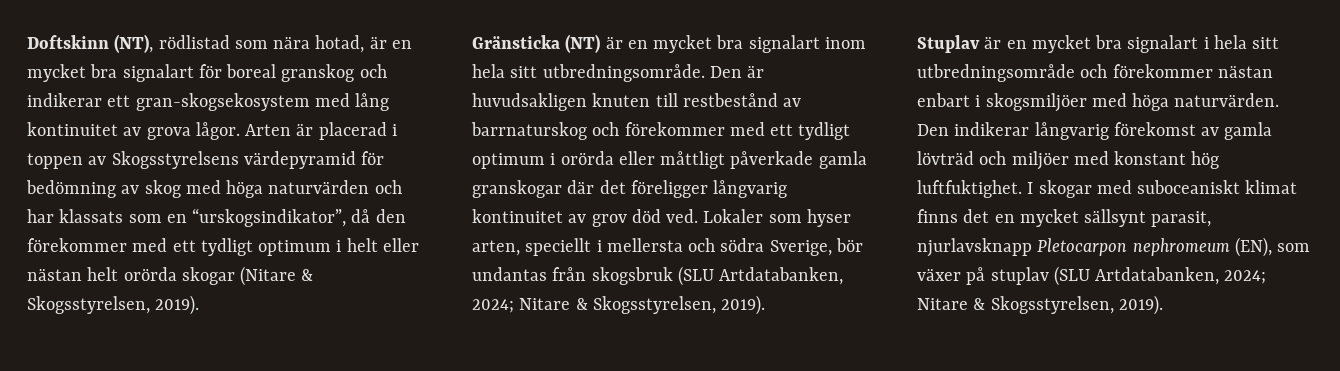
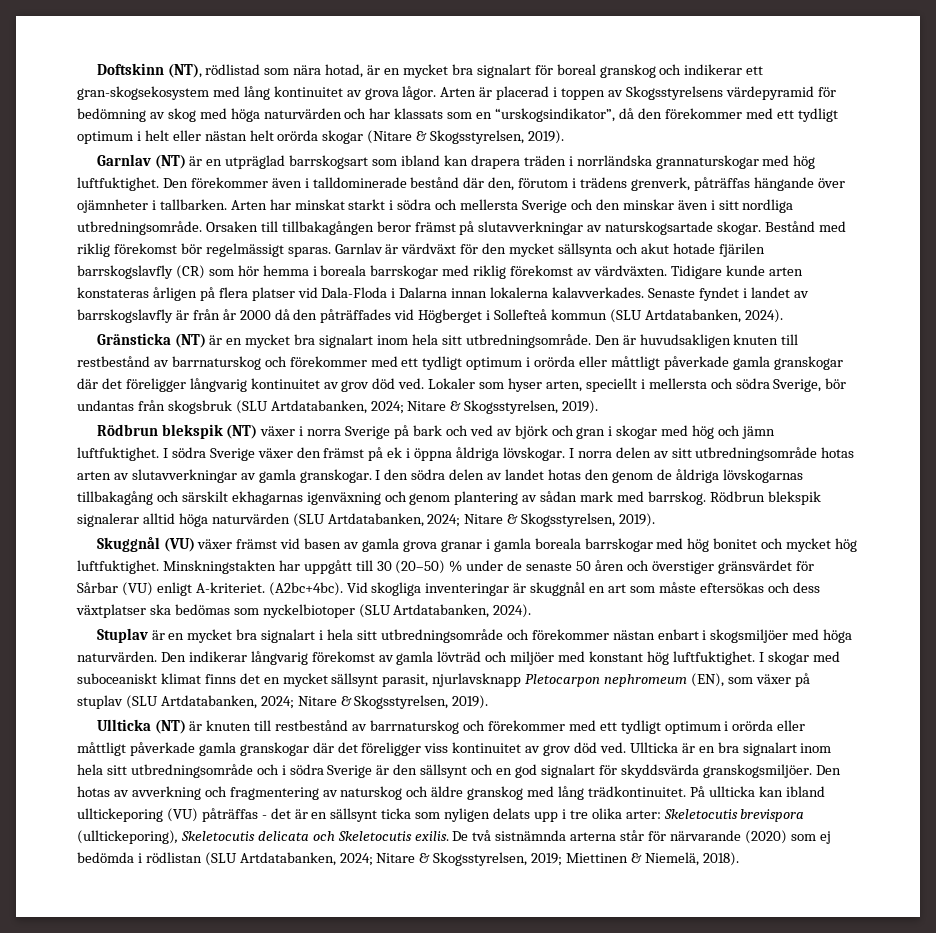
(200, 305) none -> [96,154,816,169] [77,177,845,191] [77,199,794,213] [77,221,846,235] [77,243,765,257] [77,265,803,279] [77,287,809,301] [77,309,783,323] // Garnlav (NT) är en utpräglad barrskogsart som ibland kan drapera träden i norrländska grannaturskogar med hög luftfuktighet. Den förekommer även i talldominerade bestånd där den, förutom i trädens grenverk, påträffas hängande över ojämnheter i tallbarken. Arten har minskat starkt i södra och mellersta Sverige och den minskar även i sitt nordliga utbredningsområde. Orsaken till tillbakagången beror främst på slutavverkningar av naturskogsartade skogar. Bestånd med riklig förekomst bör regelmässigt sparas. Garnlav är värdväxt för den mycket sällsynta och akut hotade fjärilen barrskogslavfly (CR) som hör hemma i boreala barrskogar med riklig förekomst av värdväxten. Tidigare kunde arten konstateras årligen på flera platser vid Dala-Floda i Dalarna innan lokalerna kalavverkades. Senaste fyndet i landet av barrskogslavfly är från år 2000 då den påträffades vid Högberget i Sollefteå kommun (SLU Artdatabanken, 2024).
(766, 305) none -> [96,424,775,439] [77,447,855,461] [77,469,803,483] [77,491,821,505] [77,513,656,527] [96,537,858,552] [77,560,814,574] [77,582,820,596] [76,604,532,618] // Rödbrun blekspik (NT) växer i norra Sverige på bark och ved av björk och gran i skogar med hög och jämn luftfuktighet. I södra Sverige växer den främst på ek i öppna åldriga lövskogar. I norra delen av sitt utbredningsområde hotas arten av slutavverkningar av gamla granskogar. I den södra delen av landet hotas den genom de åldriga lövskogarnas tillbakagång och särskilt ekhagarnas igenväxning och genom plantering av sådan mark med barrskog. Rödbrun blekspik signalerar alltid höga naturvärden (SLU Artdatabanken, 2024; Nitare & Skogsstyrelsen, 2019). // Skuggnål (VU) växer främst vid basen av gamla grova granar i gamla boreala barrskogar med hög bonitet och mycket hög luftfuktighet. Minskningstakten har uppgått till 30 (20–50) % under de senaste 50 åren och överstiger gränsvärdet för Sårbar (VU) enligt A-kriteriet. (A2bc+4bc). Vid skogliga inventeringar är skuggnål en art som måste eftersökas och dess växtplatser ska bedömas som nyckelbiotoper (SLU Artdatabanken, 2024).
(1163, 305) none -> [96,719,806,734] [77,742,832,756] [77,764,841,778] [77,786,825,800] [77,808,805,822] [77,830,831,844] [77,852,739,866] // Ullticka (NT) är knuten till restbestånd av barrnaturskog och förekommer med ett tydligt optimum i orörda eller måttligt påverkade gamla granskogar där det föreligger viss kontinuitet av grov död ved. Ullticka är en bra signalart inom hela sitt utbredningsområde och i södra Sverige är den sällsynt och en god signalart för skyddsvärda granskogsmiljöer. Den hotas av avverkning och fragmentering av naturskog och äldre granskog med lång trädkontinuitet. På ullticka kan ibland ulltickeporing (VU) påträffas - det är en sällsynt ticka som nyligen delats upp i tre olika arter: Skeletocutis brevispora (ulltickeporing), Skeletocutis delicata och Skeletocutis exilis. De två sistnämnda arterna står för närvarande (2020) som ej bedömda i rödlistan (SLU Artdatabanken, 2024; Nitare & Skogsstyrelsen, 2019; Miettinen & Niemelä, 2018).

